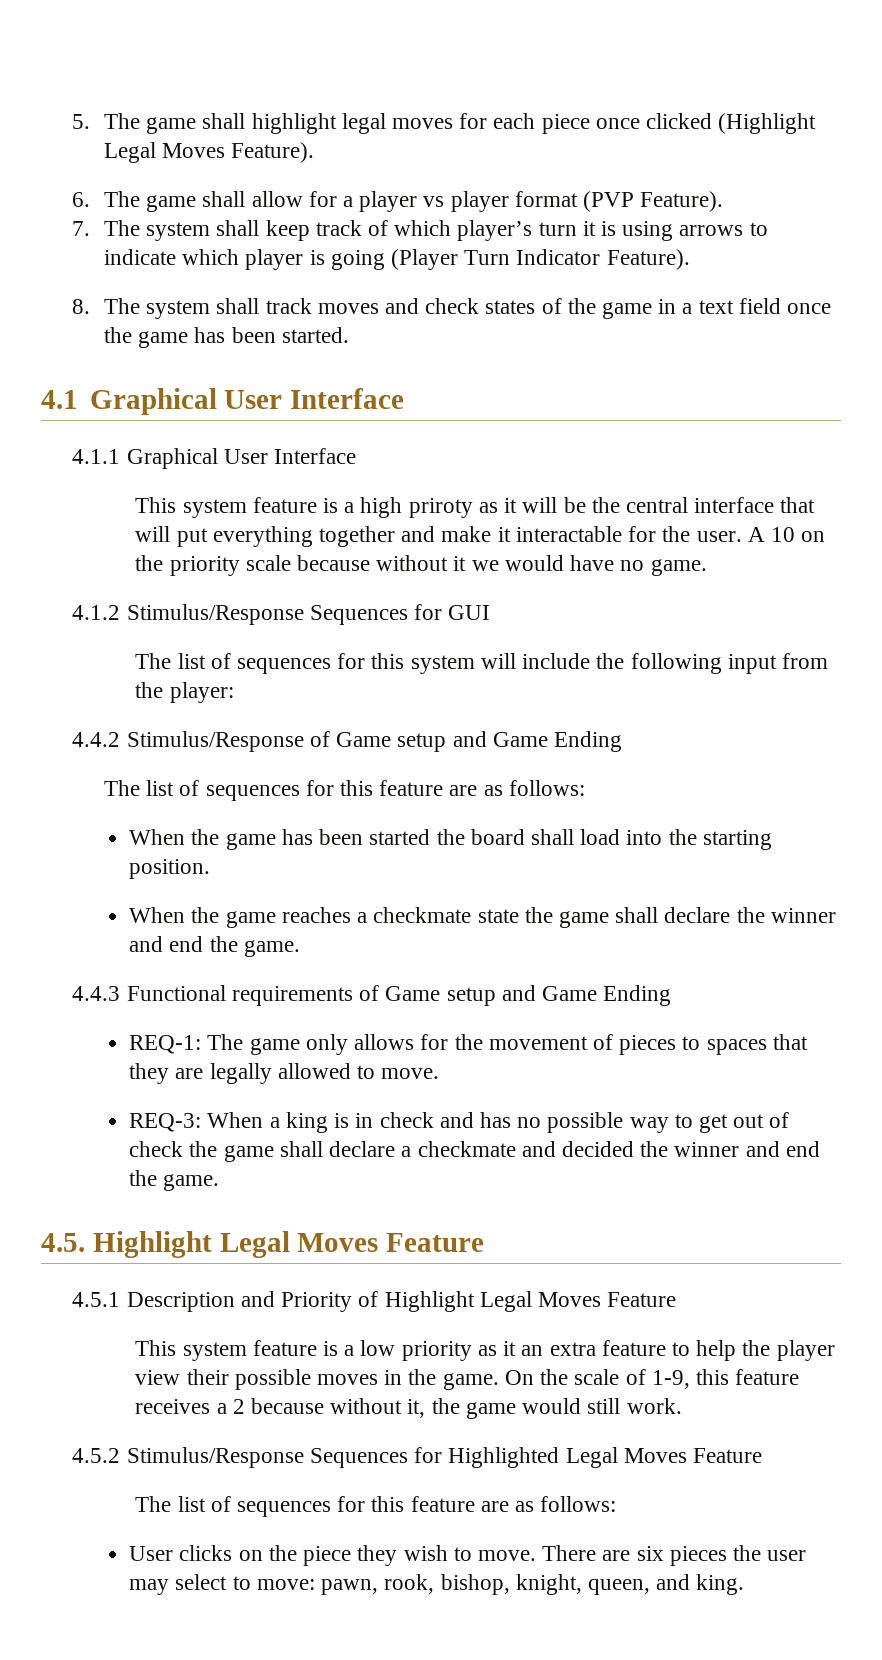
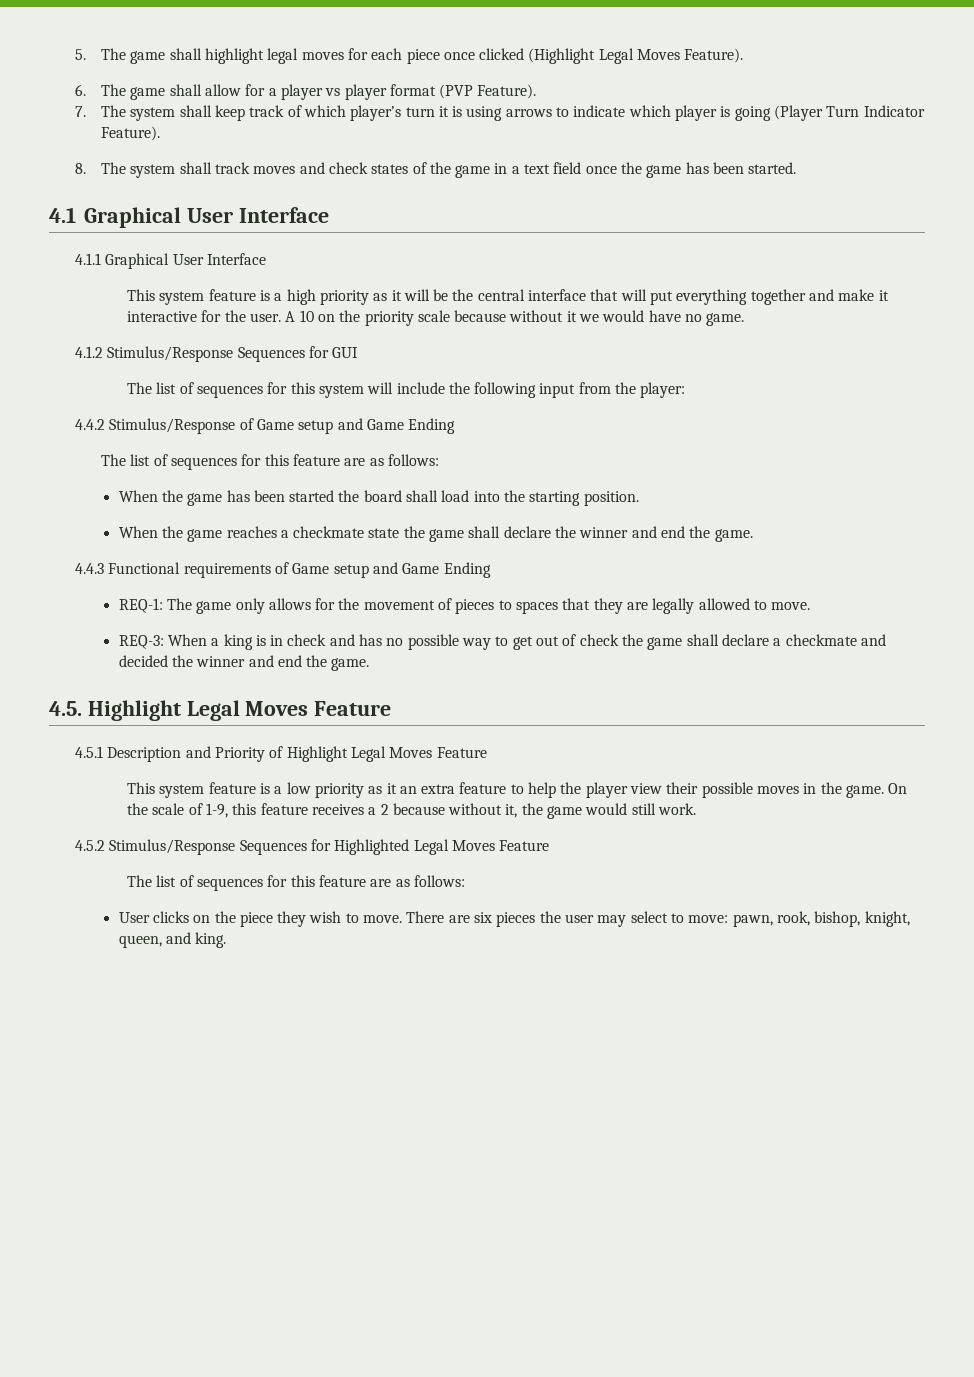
[408,498,473,518] priroty -> [319,290,369,305] priority
[515,526,622,542] interactable -> [126,311,197,322] interactive

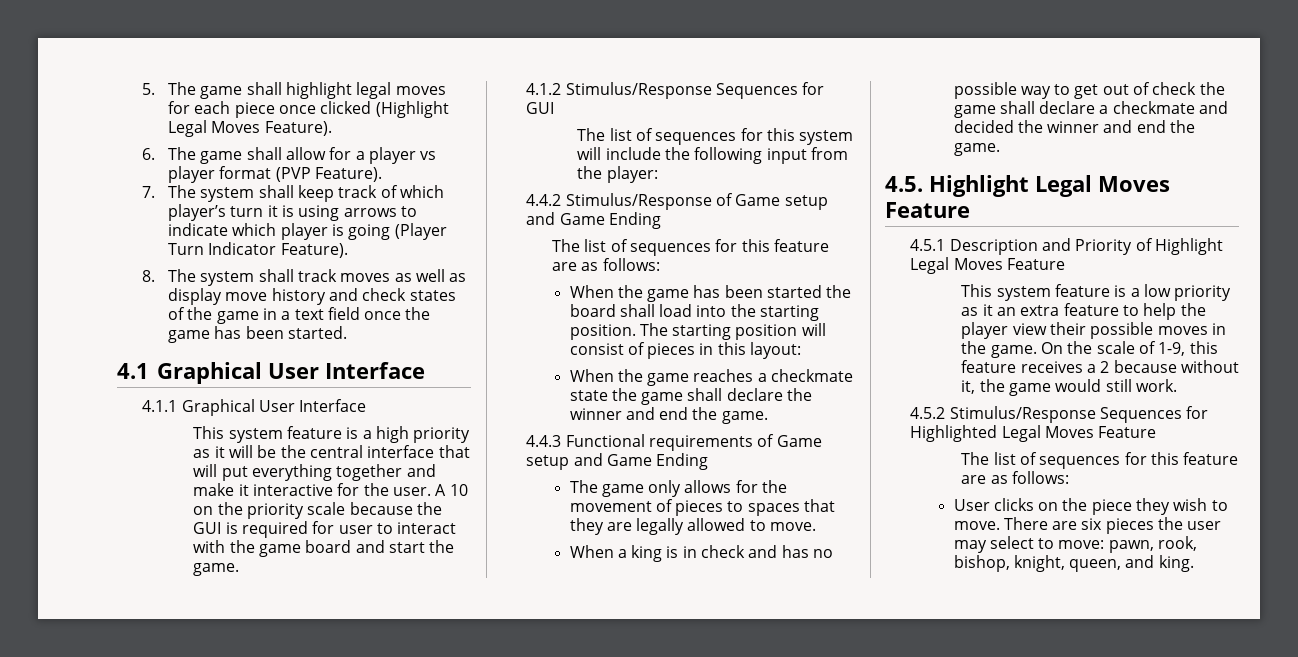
(296, 170) none -> [394,269,467,282] [167,288,326,305] as well as display move history
[509,310,703,322] without it we would have no -> [416,502,442,515] [193,521,457,538] [193,540,455,557] the GUI is required for user to interact with the game board and start the
(639, 498) none -> [639,323,826,340] [569,342,802,359] The starting position will consist of pieces in this layout:
[118,598,163,613] REQ-1: -> (709, 461) none
[118,635,164,649] REQ-3: -> (817, 526) none

